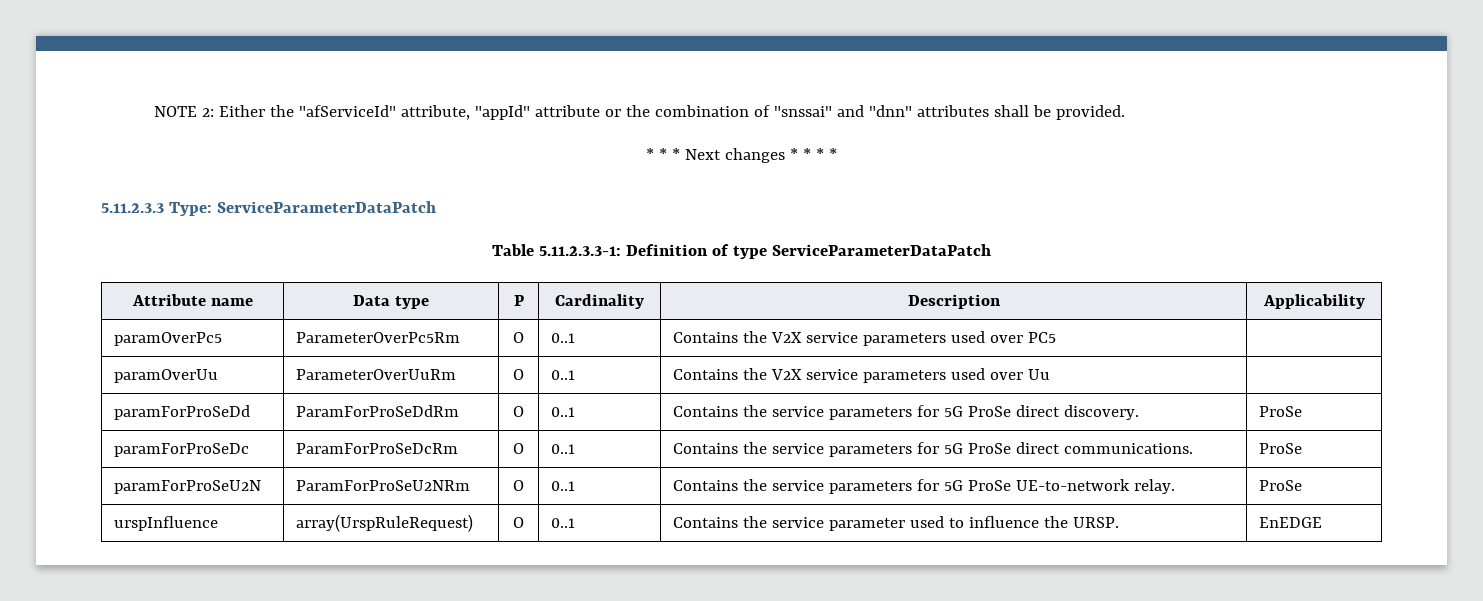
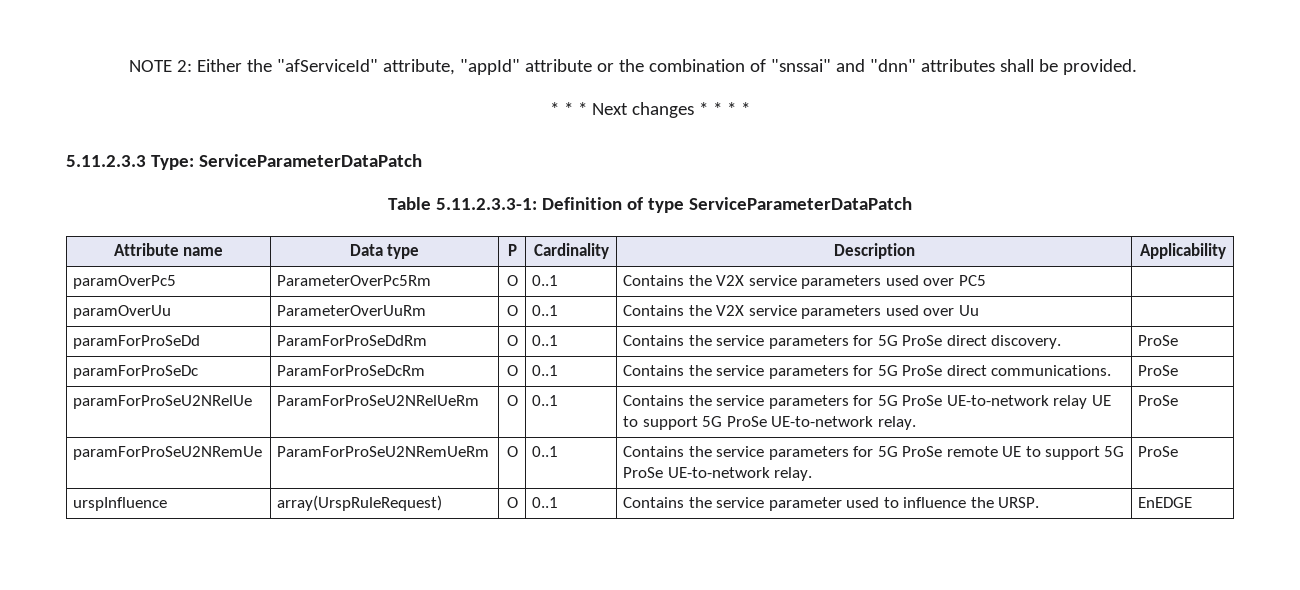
[114,480,262,494] [296,480,471,491] paramForProSeU2N | ParamForProSeU2NRm -> [73,395,253,409] [277,395,480,406] paramForProSeU2NRelUe | ParamForProSeU2NRelUeRm
(1131, 485) none -> [1053,395,1111,409] [623,416,916,430] [1138,395,1179,406] [73,446,263,460] [277,446,490,457] [506,446,518,457] [532,446,559,457] [623,446,1125,460] [623,467,770,478] relay UE to support 5G ProSe UE-to-network relay. | ProSe // paramForProSeU2NRemUe | ParamForProSeU2NRemUeRm | O | 0..1 | Contains the service parameters for 5G ProSe remote UE to support 5G ProSe UE-to-network

